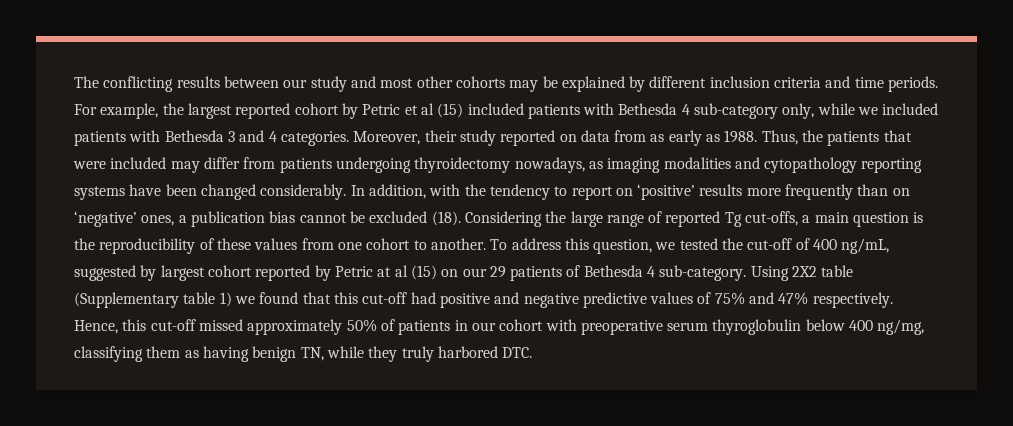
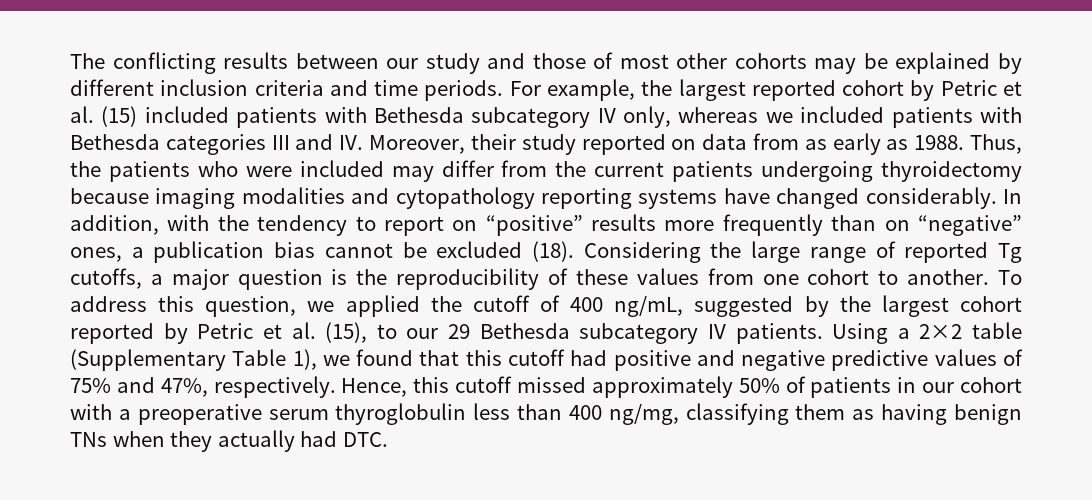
(376, 82) none -> [532,52,614,69] those of
[420,103,434,115] al -> [70,106,94,123] al.
[681,103,855,119] 4 sub-category only, while -> [471,106,759,128] subcategory IV only, whereas
[227,130,349,146] 3 and 4 categories. -> [165,134,364,155] categories III and IV.
[883,130,912,142] that -> [197,161,238,177] who
(276, 163) none -> [555,161,665,177] the current
[514,157,603,173] nowadays, as -> [70,188,149,204] because
[165,184,197,196] been -> (770, 196) none
[637,184,696,200] ‘positive’ -> [485,215,583,236] “positive”
[74,211,137,227] ‘negative’ -> [918,215,1022,236] “negative”
[745,211,849,226] cut-offs, a main -> [70,268,229,290] cutoffs, a major
[679,238,793,250] tested the cut-off -> [345,295,530,317] applied the cutoff
(157, 273) none -> [839,296,871,312] the
[377,265,854,281] [74,292,232,308] at al (15) on our 29 patients of Bethesda 4 sub-category. Using 2X2 table (Supplementary table 1) -> [262,322,1022,344] [70,349,317,371] et al. (15), to our 29 Bethesda subcategory IV patients. Using a 2×2 table (Supplementary Table 1),
[362,292,408,304] cut-off -> [507,349,565,366] cutoff
[778,292,809,305] 47% -> [160,378,208,397] 47%,
[150,319,196,331] cut-off -> [455,376,513,393] cutoff
(577, 325) none -> [118,409,131,420] a
[805,319,845,331] below -> [473,403,563,420] less than
[300,346,498,362] TN, while they truly harbored -> [70,430,338,452] TNs when they actually had

